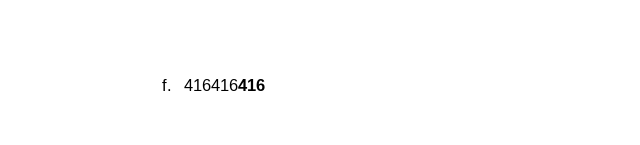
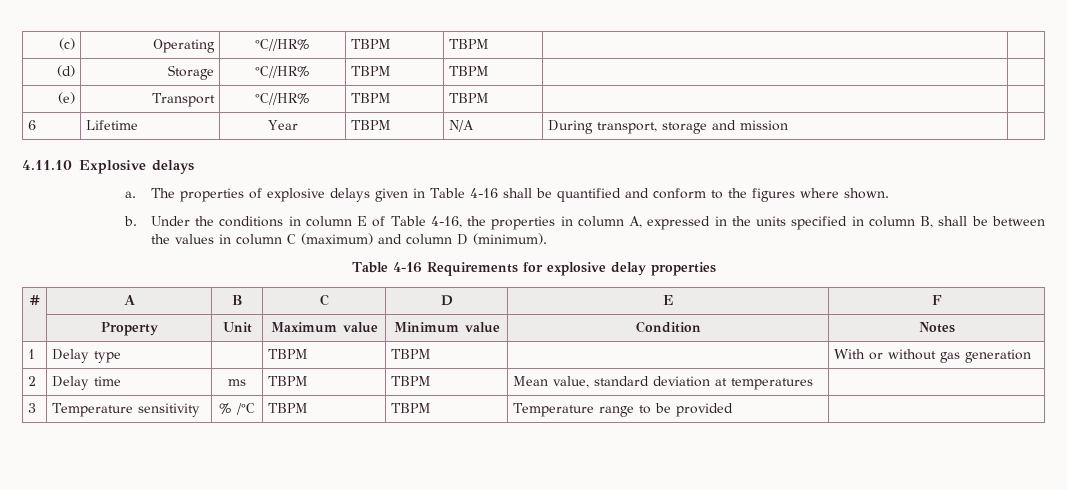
[162,79,266,91] f. 416416416 -> [58,38,75,50] [152,39,215,53] [255,39,310,51] [351,39,392,49] [449,39,490,49] [56,65,75,77] [167,65,214,80] [255,66,310,78] [351,66,392,76] [449,66,490,76] [57,92,75,104] [151,93,215,107] [255,93,310,105] [351,93,392,103] [449,93,490,103] [28,120,37,130] [86,120,139,130] [267,120,298,130] [351,120,392,130] [449,120,475,132] [548,120,789,134] [22,160,194,174] [124,188,889,202] [123,216,1045,230] [150,233,547,245] [351,262,716,276] [29,295,40,305] [123,295,135,305] [231,295,243,305] [319,294,329,306] [440,295,453,306] [663,295,673,305] [931,295,942,305] [100,322,158,336] [222,322,252,333] [270,322,378,333] [393,322,500,333] [635,321,701,333] [918,322,955,333] [28,349,36,359] [52,349,122,363] [268,349,309,359] [391,349,432,359] [834,349,1032,363] [28,376,37,386] [52,376,122,390] [228,379,246,386] [268,376,309,386] [391,376,432,386] [513,376,814,390] [28,403,37,413] [52,403,201,417] [219,403,255,415] [268,403,309,413] [391,403,432,413] [513,403,734,417] (c) | Operating | °C//HR% | TBPM | TBPM | | // (d) | Storage | °C//HR% | TBPM | TBPM | | // (e) | Transport | °C//HR% | TBPM | TBPM | | // 6 | Lifetime | Year | TBPM | N/A | During transport, storage and mission | // 4.11.10 Explosive delays // a. The properties of explosive delays given in Table 4-16 shall be quantified and conform to the figures where shown. // b. Under the conditions in column E of Table 4-16, the properties in column A, expressed in the units specified in column B, shall be between the values in column C (maximum) and column D (minimum). // Table 4-16 Requirements for explosive delay properties // # | A | B | C | D | E | F // | Property | Unit | Maximum value | Minimum value | Condition | Notes // 1 | Delay type | | TBPM | TBPM | | With or without gas generation // 2 | Delay time | ms | TBPM | TBPM | Mean value, standard deviation at temperatures | // 3 | Temperature sensitivity | % /°C | TBPM | TBPM | Temperature range to be provided |

